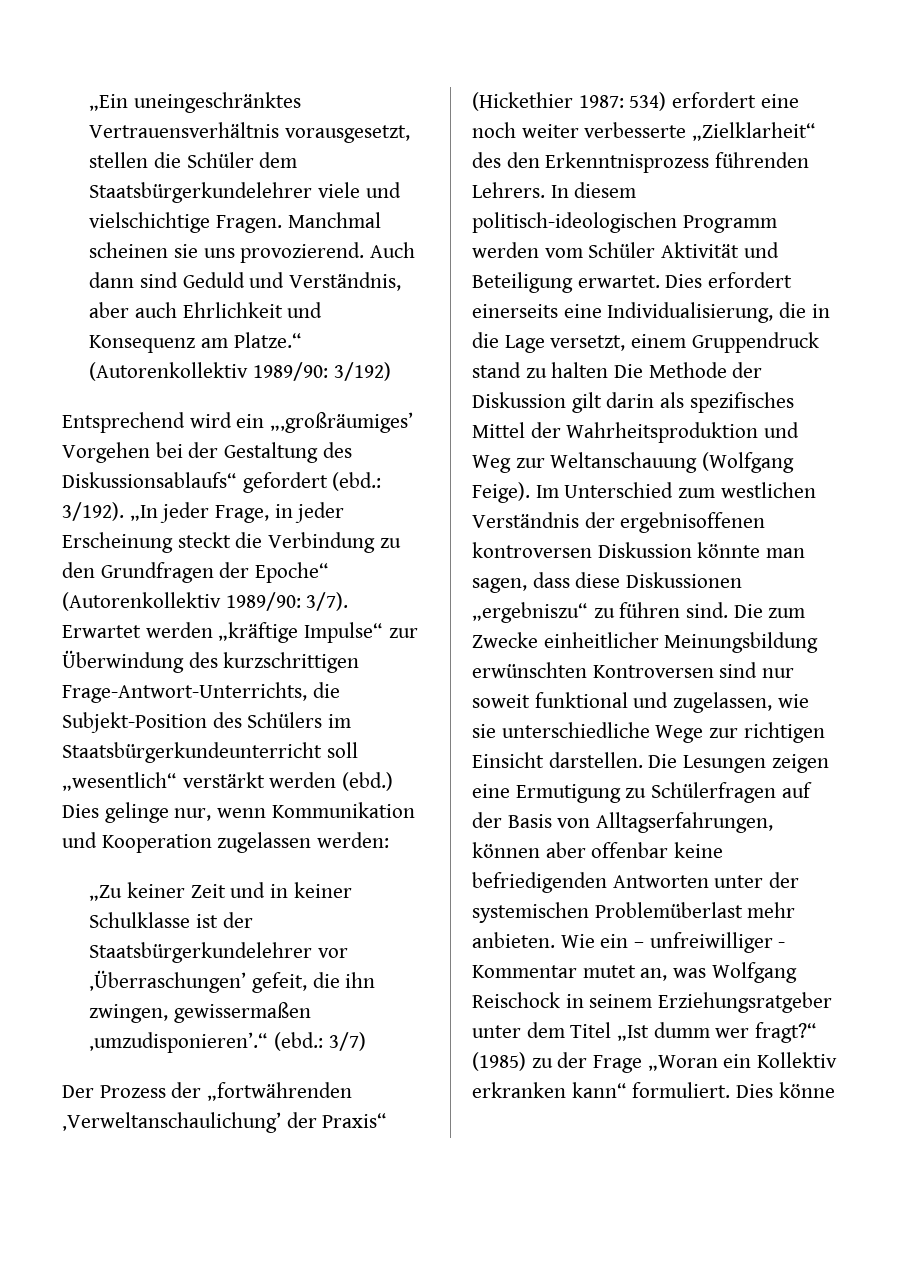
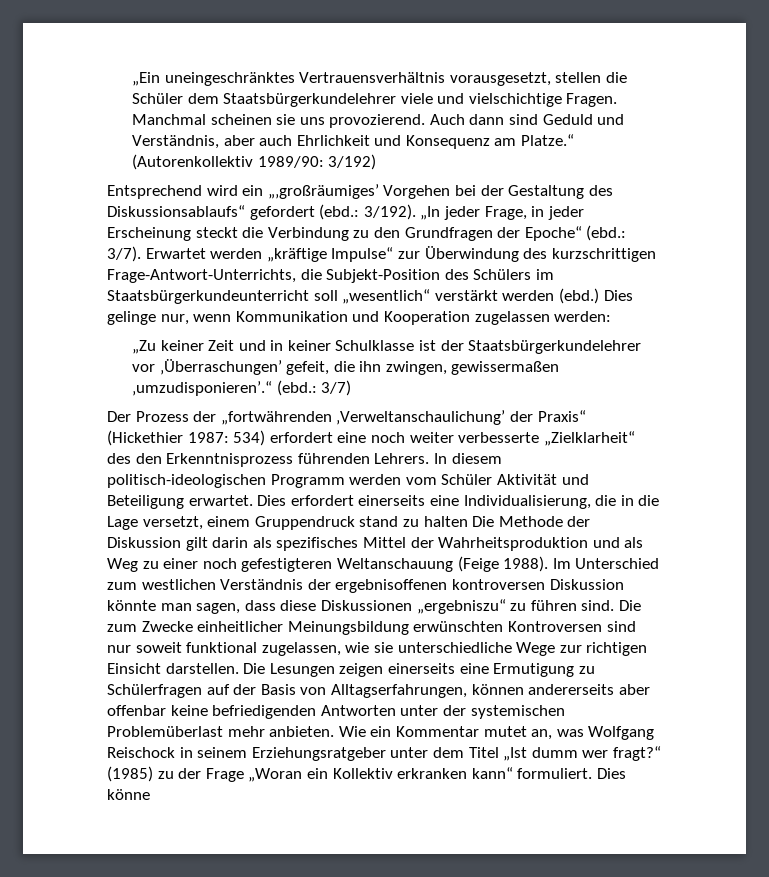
[62,592,301,611] (Autorenkollektiv 1989/90: -> [586,225,627,241] (ebd.:
[472,452,795,473] [472,482,530,503] Weg zur Weltanschauung (Wolfgang Feige). -> [624,537,644,548] [107,556,549,572] als Weg zu einer noch gefestigteren Weltanschauung (Feige 1988).
[633,692,669,708] und -> (258, 647) none
(829, 763) none -> [387,663,455,674] einerseits
(540, 850) none -> [528,684,615,695] andererseits
[634,932,786,953] – unfreiwilliger - -> (392, 731) none

